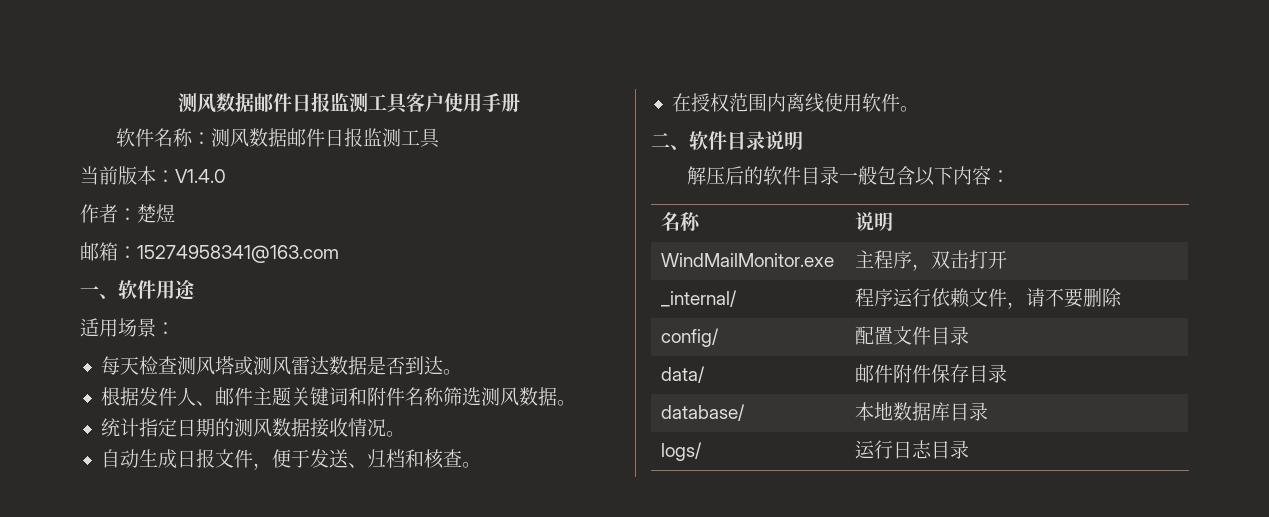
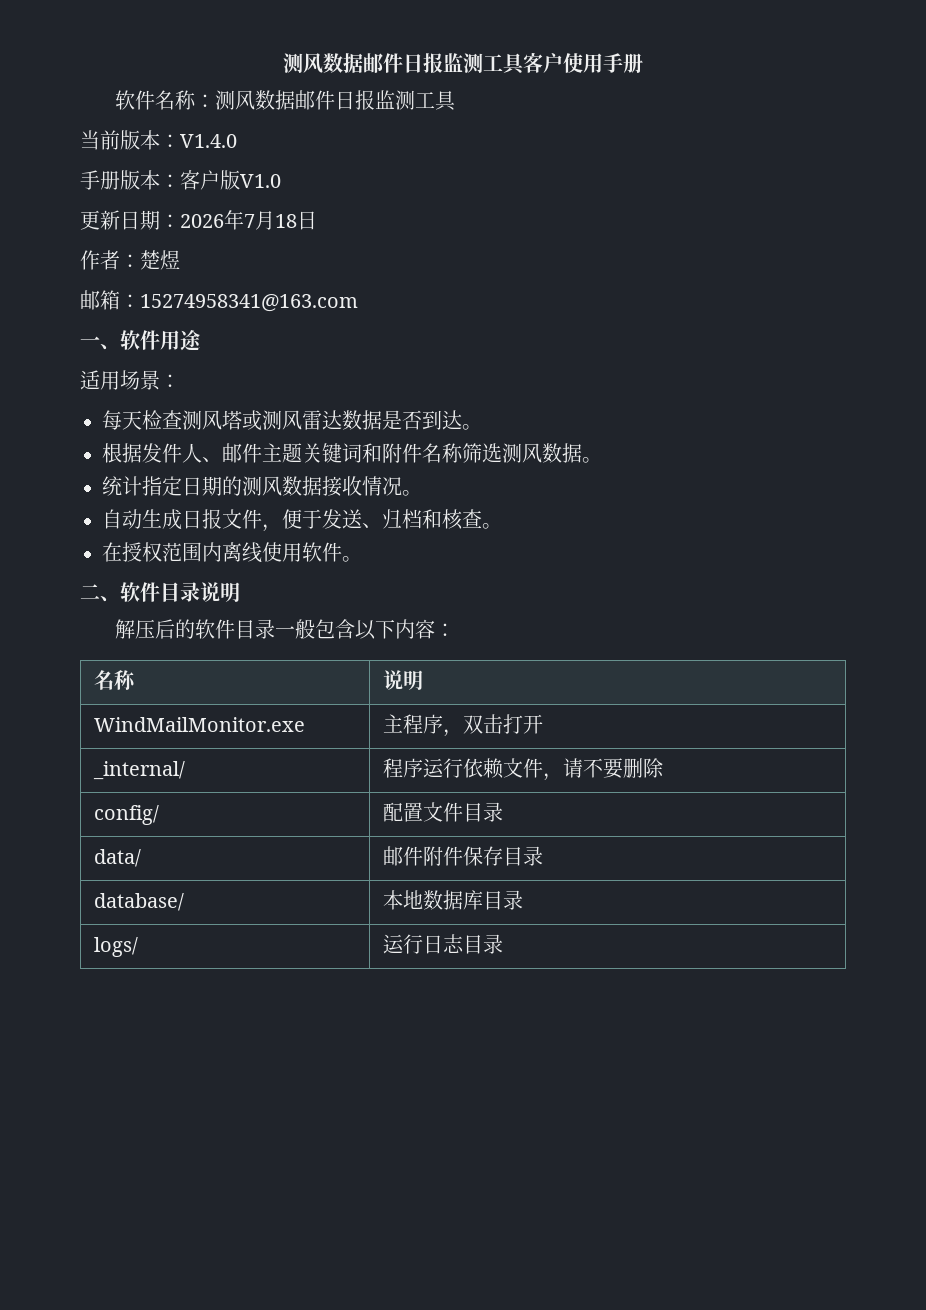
(226, 176) none -> [80,170,281,190] [80,210,317,230] // 手册版本：客户版V1.0 // 更新日期：2026年7月18日

